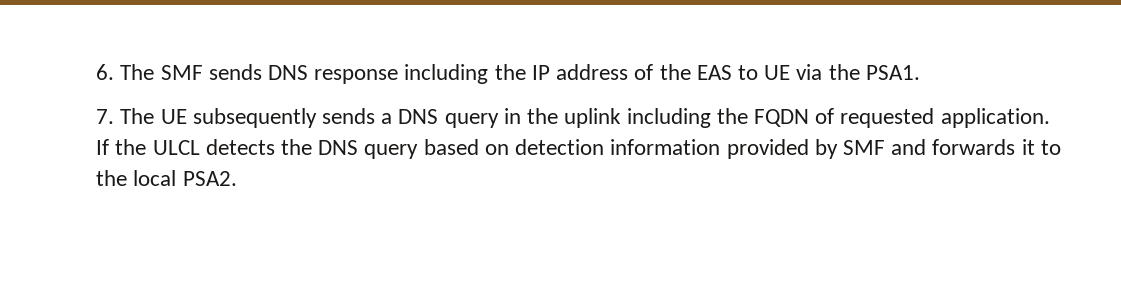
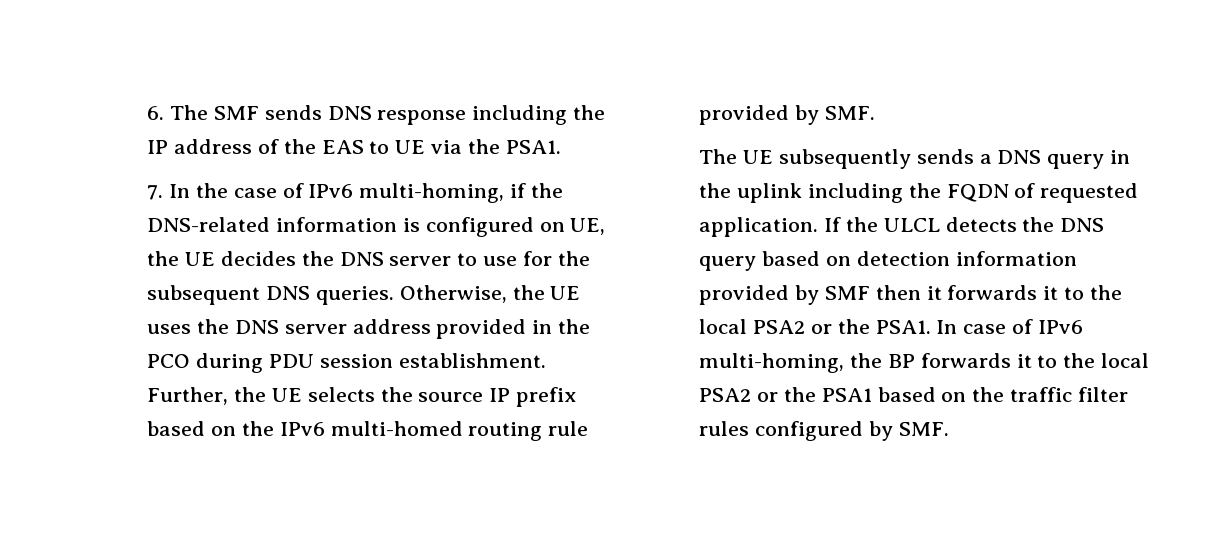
(115, 116) none -> [169,183,563,203] [147,217,606,237] [147,251,590,266] [147,285,581,305] [147,319,591,339] [147,353,546,373] [147,387,577,407] [147,421,589,441] [699,105,876,125] In the case of IPv6 multi-homing, if the DNS-related information is configured on UE, the UE decides the DNS server to use for the subsequent DNS queries. Otherwise, the UE uses the DNS server address provided in the PCO during PDU session establishment. Further, the UE selects the source IP prefix based on the IPv6 multi-homed routing rule provided by SMF. //
[891,139,1061,155] [96,170,237,186] and forwards it to the local PSA2. -> [875,285,1122,300] [699,319,1083,334] [699,353,1150,373] [699,387,1128,402] [699,421,949,441] then it forwards it to the local PSA2 or the PSA1. In case of IPv6 multi-homing, the BP forwards it to the local PSA2 or the PSA1 based on the traffic filter rules configured by SMF.

